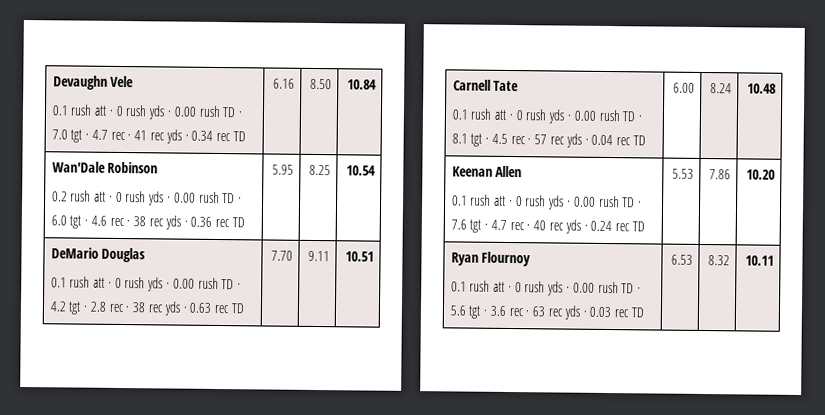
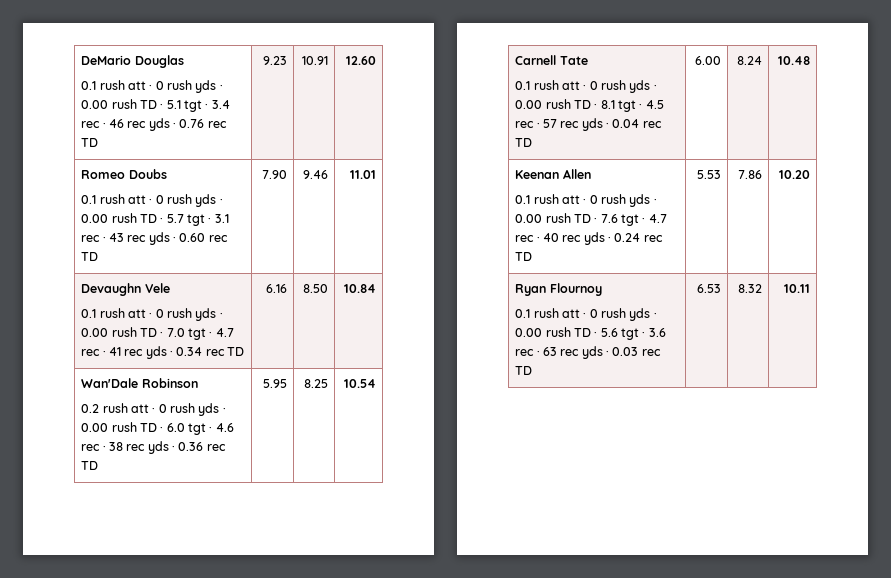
(52, 82) none -> [81,55,184,68] [81,80,223,93] [81,99,230,112] [81,118,227,131] [81,138,99,147] [262,56,287,65] [301,56,328,65] [345,56,376,65] [81,169,167,179] [81,194,223,207] [81,213,229,226] [81,232,228,245] [81,252,99,261] [261,170,287,179] [302,170,328,179] [349,170,376,179] DeMario Douglas // 0.1 rush att · 0 rush yds · 0.00 rush TD · 5.1 tgt · 3.4 rec · 46 rec yds · 0.76 rec TD | 9.23 | 10.91 | 12.60 // Romeo Doubs // 0.1 rush att · 0 rush yds · 0.00 rush TD · 5.7 tgt · 3.1 rec · 43 rec yds · 0.60 rec TD | 7.90 | 9.46 | 11.01 //
[50,247,146,263] [50,276,242,292] [49,301,245,316] [270,250,293,261] [307,250,330,262] [344,251,374,262] // DeMario Douglas // 0.1 rush att · 0 rush yds · 0.00 rush TD · 4.2 tgt · 2.8 rec · 38 rec yds · 0.63 rec TD | 7.70 | 9.11 | 10.51 -> (376, 383) none

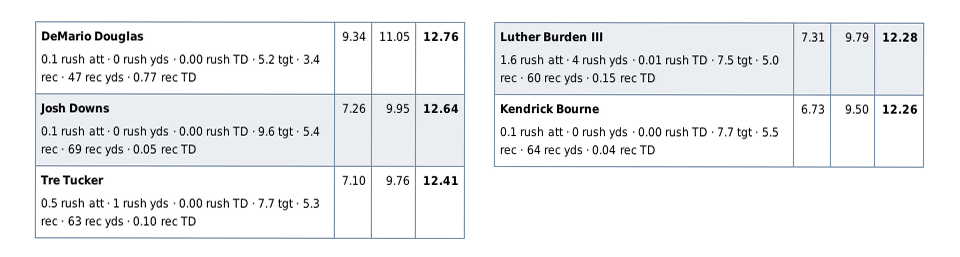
[166,100,181,109] 5.1 -> [257,54,276,65] 5.2
[108,118,227,131] [81,138,99,147] [262,56,287,65] [301,56,328,65] [345,56,376,65] [81,169,167,179] 46 rec yds · 0.76 rec TD | 9.23 | 10.91 | 12.60 // Romeo Doubs -> [67,71,197,85] [341,31,367,42] [378,31,411,42] [422,31,460,42] [40,102,111,116] 47 rec yds · 0.77 rec TD | 9.34 | 11.05 | 12.76 // Josh Downs
[166,214,229,226] [81,232,228,245] [81,252,99,261] [261,170,287,179] [302,170,328,179] [349,170,376,179] [81,283,170,296] 5.7 tgt · 3.1 rec · 43 rec yds · 0.60 rec TD | 7.90 | 9.46 | 11.01 // Devaughn Vele -> [256,126,321,139] [40,143,196,157] [341,103,367,114] [385,103,411,114] [422,103,460,114] [40,174,105,186] [40,197,320,211] [40,215,196,229] [340,175,366,186] [384,175,410,186] [421,175,459,185] [500,31,604,43] [500,54,780,68] [500,72,656,86] [800,32,826,43] [844,32,870,43] [881,32,919,43] [500,103,601,115] 9.6 tgt · 5.4 rec · 69 rec yds · 0.05 rec TD | 7.26 | 9.95 | 12.64 // Tre Tucker // 0.5 rush att · 1 rush yds · 0.00 rush TD · 7.7 tgt · 5.3 rec · 63 rec yds · 0.10 rec TD | 7.10 | 9.76 | 12.41 // Luther Burden III // 1.6 rush att · 4 rush yds · 0.01 rush TD · 7.5 tgt · 5.0 rec · 60 rec yds · 0.15 rec TD | 7.31 | 9.79 | 12.28 // Kendrick Bourne
[166,328,234,340] [81,346,245,359] [265,284,287,293] [302,284,328,293] [343,284,376,293] [81,378,198,388] [81,403,226,416] [81,422,234,435] [81,441,226,454] [81,461,99,470] [262,379,287,388] [303,379,328,388] [343,379,376,388] [515,55,588,65] [515,80,657,93] [515,99,664,112] [515,119,557,128] 7.0 tgt · 4.7 rec · 41 rec yds · 0.34 rec TD | 6.16 | 8.50 | 10.84 // Wan'Dale Robinson // 0.2 rush att · 0 rush yds · 0.00 rush TD · 6.0 tgt · 4.6 rec · 38 rec yds · 0.36 rec TD | 5.95 | 8.25 | 10.54 // Carnell Tate // 0.1 rush att · 0 rush yds · 0.00 rush TD · 8.1 tgt · 4.5 rec · 57 -> [715,127,780,140] [499,145,541,156] 7.7 tgt · 5.5 rec · 64
[694,56,721,65] [736,56,762,65] [777,56,810,65] [515,169,591,179] [515,194,657,207] [515,213,667,226] [515,232,663,245] [515,252,533,261] [696,170,721,179] [737,170,762,179] [778,170,810,179] [515,283,602,296] [515,308,657,321] [515,327,666,340] [515,346,661,359] [515,366,533,375] [696,284,721,293] [737,284,762,293] [783,284,810,293] 6.00 | 8.24 | 10.48 // Keenan Allen // 0.1 rush att · 0 rush yds · 0.00 rush TD · 7.6 tgt · 4.7 rec · 40 rec yds · 0.24 rec TD | 5.53 | 7.86 | 10.20 // Ryan Flournoy // 0.1 rush att · 0 rush yds · 0.00 rush TD · 5.6 tgt · 3.6 rec · 63 rec yds · 0.03 rec TD | 6.53 | 8.32 | 10.11 -> [800,104,826,115] [844,104,870,115] [881,104,919,115] 6.73 | 9.50 | 12.26

